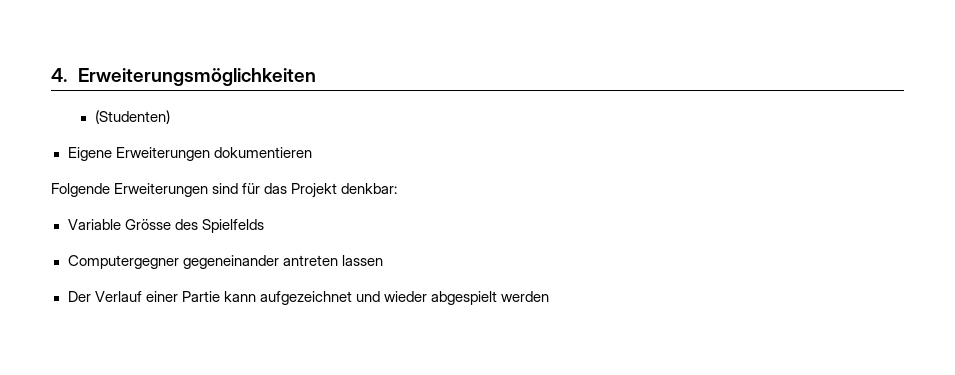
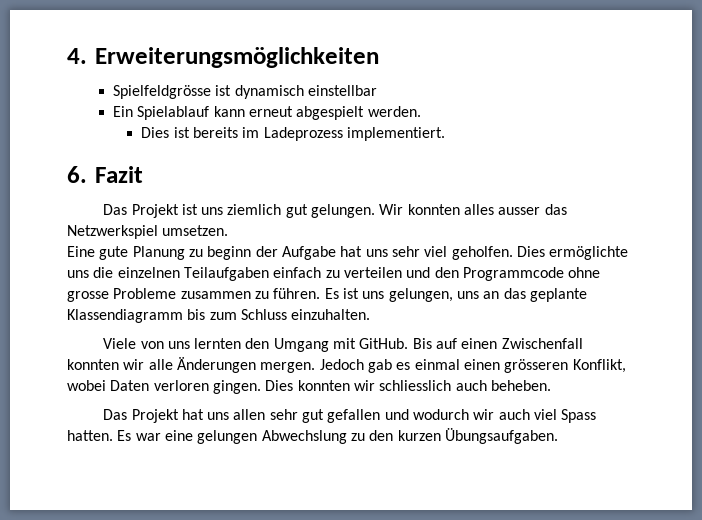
[94,110,170,124] [67,147,312,161] [51,183,398,198] [67,219,264,233] [67,255,383,269] [67,291,549,305] (Studenten) // Eigene Erweiterungen dokumentieren // Folgende Erweiterungen sind für das Projekt denkbar: // Variable Grösse des Spielfelds // Computergegner gegeneinander antreten lassen // Der Verlauf einer Partie kann aufgezeichnet und wieder abgespielt werden -> [113,85,377,99] [113,106,421,120] [141,127,446,141] [67,166,144,183] [103,204,567,218] [67,225,229,239] [67,246,629,260] [67,267,601,281] [67,288,587,302] [67,309,371,323] [103,338,583,352] [67,357,626,373] [67,380,551,394] [103,409,597,423] [67,428,558,444] Spielfeldgrösse ist dynamisch einstellbar // Ein Spielablauf kann erneut abgespielt werden. // Dies ist bereits im Ladeprozess implementiert. // 6. Fazit // Das Projekt ist uns ziemlich gut gelungen. Wir konnten alles ausser das Netzwerkspiel umsetzen. // Eine gute Planung zu beginn der Aufgabe hat uns sehr viel geholfen. Dies ermöglichte uns die einzelnen Teilaufgaben einfach zu verteilen und den Programmcode ohne grosse Probleme zusammen zu führen. Es ist uns gelungen, uns an das geplante Klassendiagramm bis zum Schluss einzuhalten. // Viele von uns lernten den Umgang mit GitHub. Bis auf einen Zwischenfall konnten wir alle Änderungen mergen. Jedoch gab es einmal einen grösseren Konflikt, wobei Daten verloren gingen. Dies konnten wir schliesslich auch beheben. // Das Projekt hat uns allen sehr gut gefallen und wodurch wir auch viel Spass hatten. Es war eine gelungen Abwechslung zu den kurzen Übungsaufgaben.

